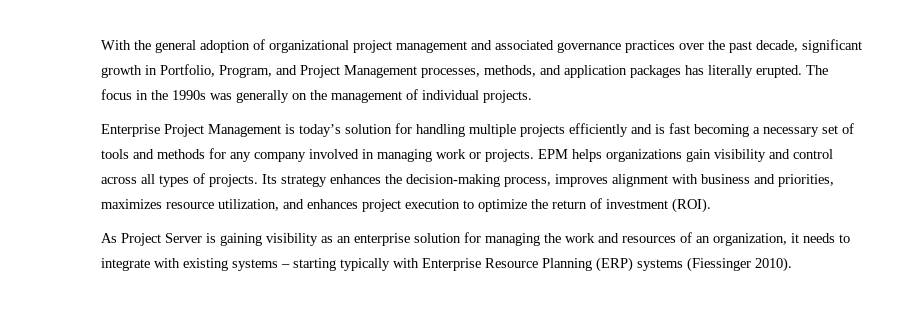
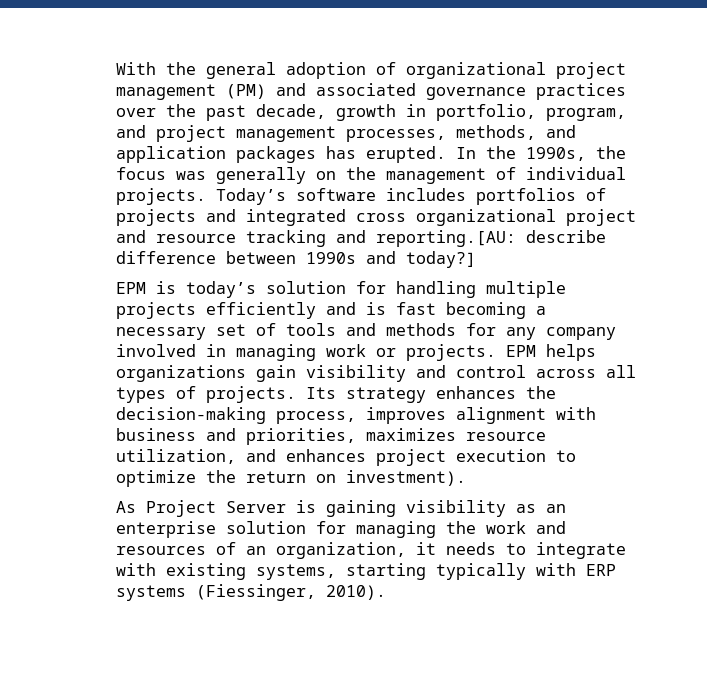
(468, 47) none -> [226,84,267,99] (PM)
[802,39,863,53] significant -> (327, 111) none
[160,64,418,78] Portfolio, Program, and Project Management -> [436,104,627,121] [116,125,337,142] portfolio, program, and project management
[708,65,829,78] [101,89,207,100] literally erupted. The focus in the 1990s -> [366,146,627,163] [116,167,167,180] erupted. In the 1990s, the focus
[101,124,282,137] // Enterprise Project Management -> [216,188,607,205] [116,209,637,226] [116,230,607,247] [116,251,477,268] [116,282,147,294] Today’s software includes portfolios of projects and integrated cross organizational project and resource tracking and reporting.[AU: describe difference between 1990s and today?] // EPM
[590,198,712,213] of investment (ROI). -> [316,470,467,486] on investment).
[232,259,291,271] systems – -> [256,564,337,580] systems,
[422,257,752,272] Enterprise Resource Planning (ERP) systems (Fiessinger -> [586,564,617,576] [116,584,317,601] ERP systems (Fiessinger,

